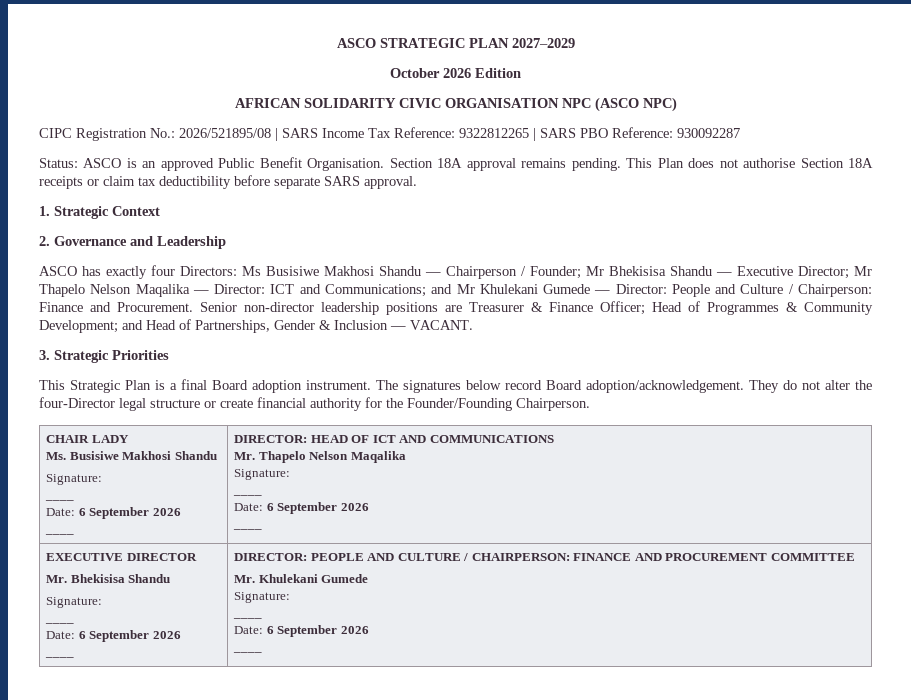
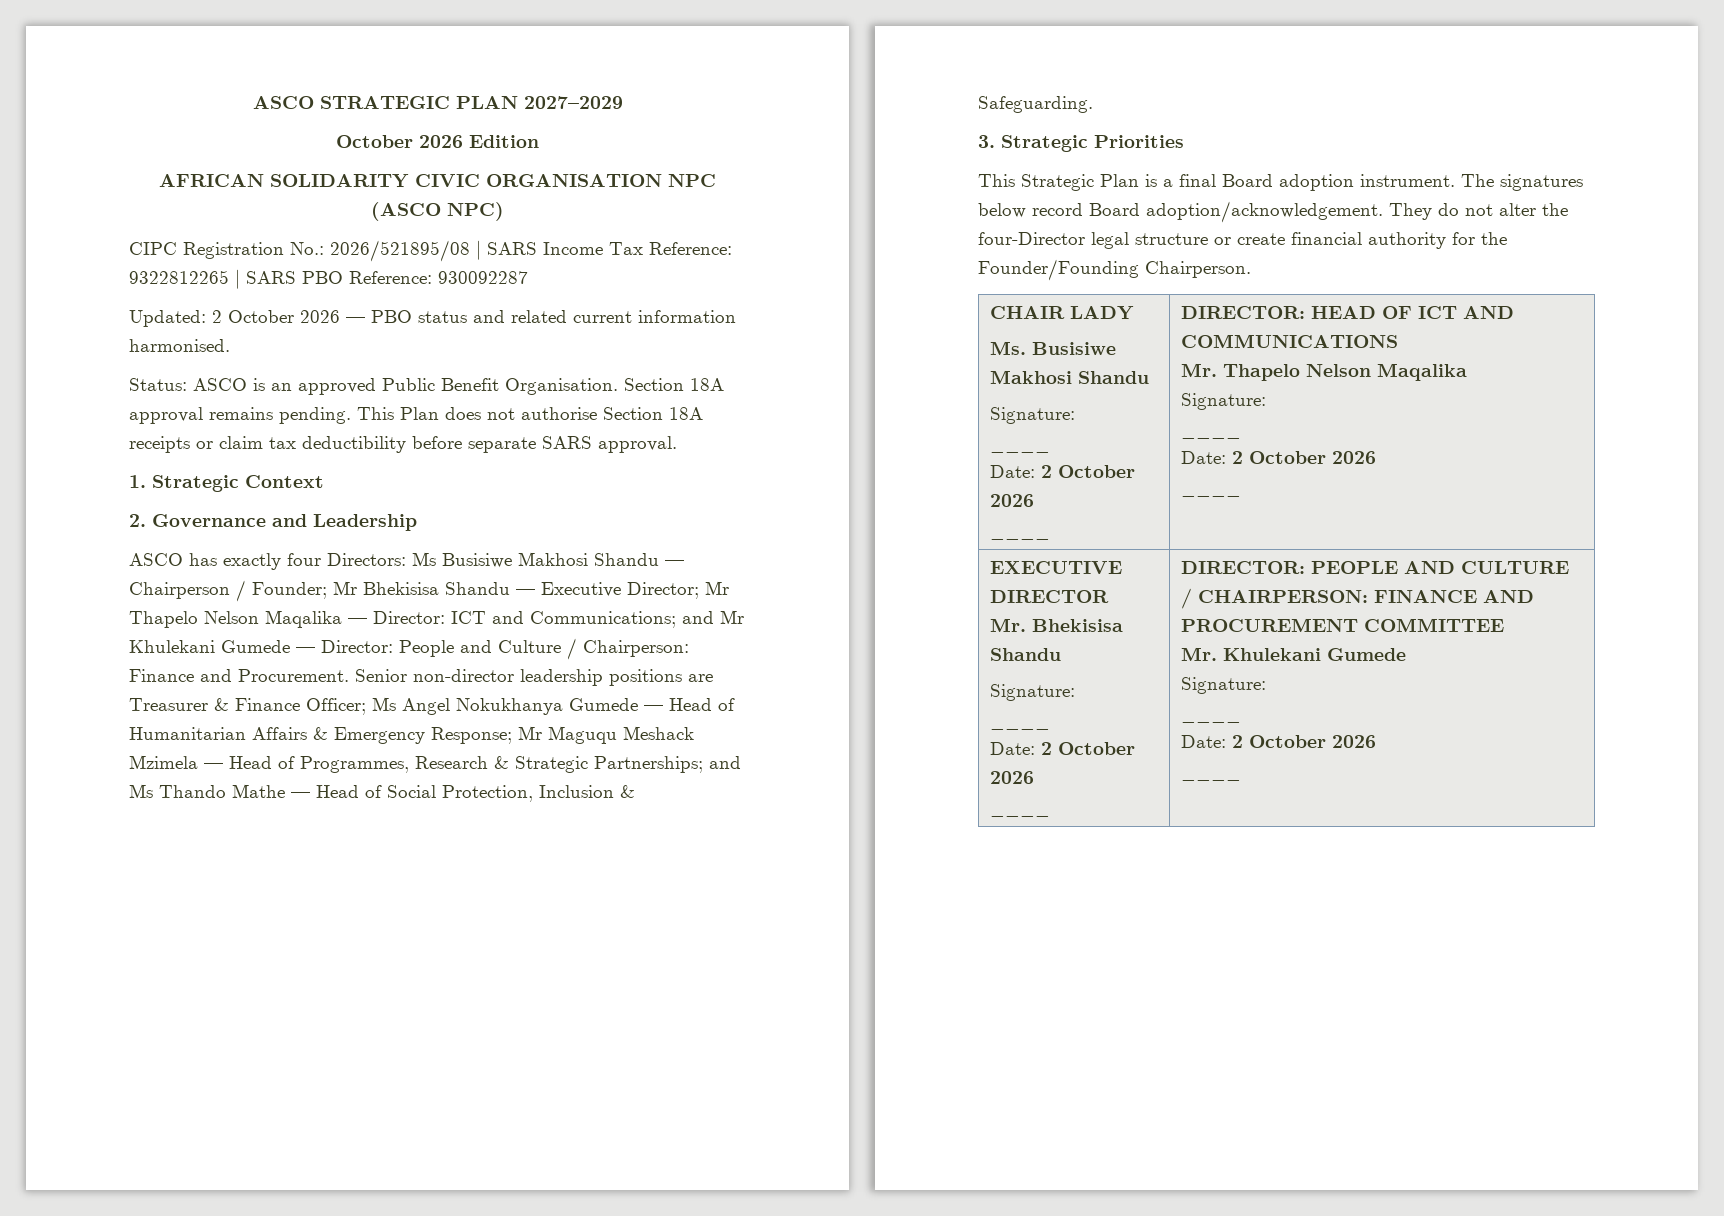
(740, 133) none -> [129,310,736,327] [129,339,230,352] // Updated: 2 October 2026 — PBO status and related current information harmonised.
[652,301,873,315] [39,319,473,333] Head of Programmes & Community Development; and Head of Partnerships, Gender & Inclusion — VACANT. -> [372,697,735,715] [129,726,694,744] [129,755,741,773] [129,784,635,802] [978,96,1093,113] Ms Angel Nokukhanya Gumede — Head of Humanitarian Affairs & Emergency Response; Mr Maguqu Meshack Mzimela — Head of Programmes, Research & Strategic Partnerships; and Ms Thando Mathe — Head of Social Protection, Inclusion & Safeguarding.
[78,507,150,519] 6 September -> [1041,465,1136,478] 2 October
[266,502,338,514] 6 September -> [1232,451,1327,464] 2 October
[78,630,150,642] 6 September -> [1041,742,1136,755] 2 October
[266,625,338,637] 6 September -> [1232,735,1327,748] 2 October

